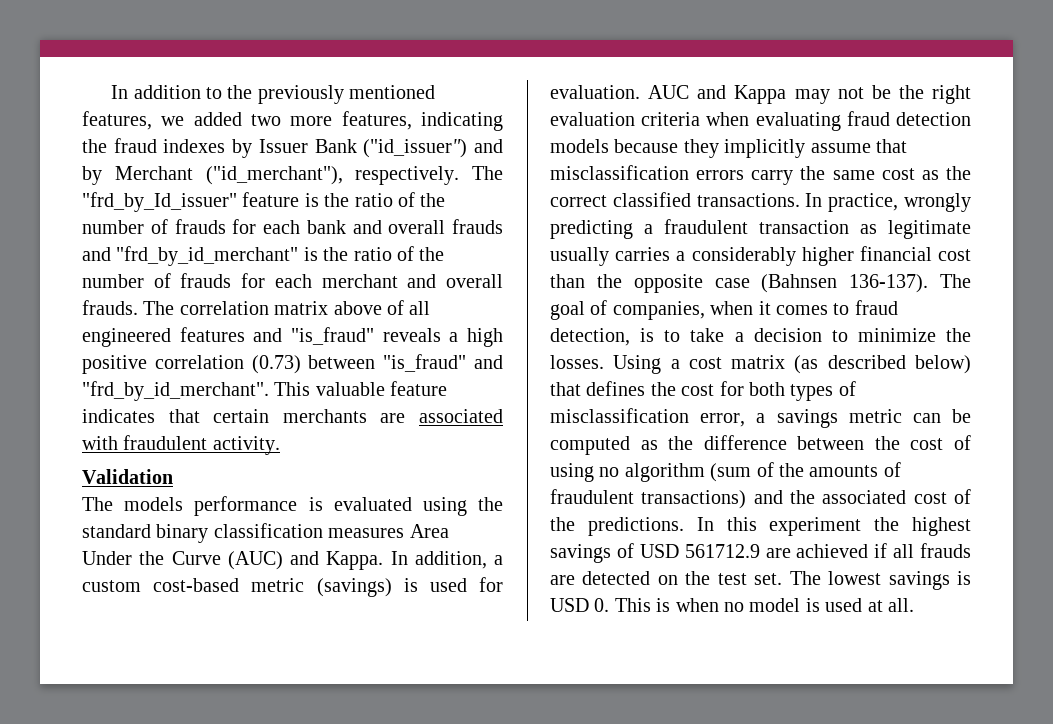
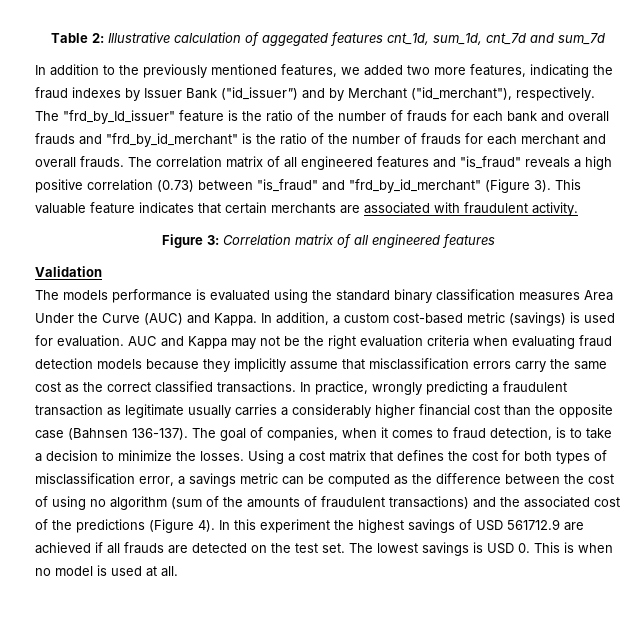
(111, 92) none -> [51,32,605,46] Table 2: Illustrative calculation of aggegated features cnt_1d, sum_1d, cnt_7d and sum_7d //
[333,301,382,315] above -> (263, 162) none
[82,381,269,401] "frd_by_id_merchant". -> [349,179,551,193] "frd_by_id_merchant" (Figure 3).
(280, 445) none -> [161,234,495,248] // Figure 3: Correlation matrix of all engineered features
[794,355,971,374] (as described below) -> (366, 456) none
[587,517,684,536] predictions. -> [76,519,215,533] predictions (Figure 4).

